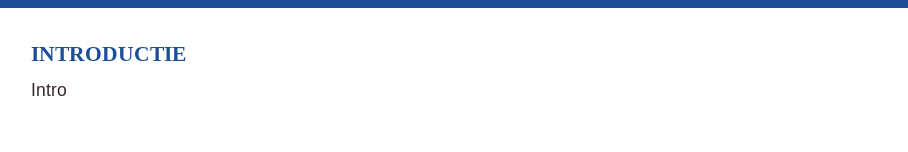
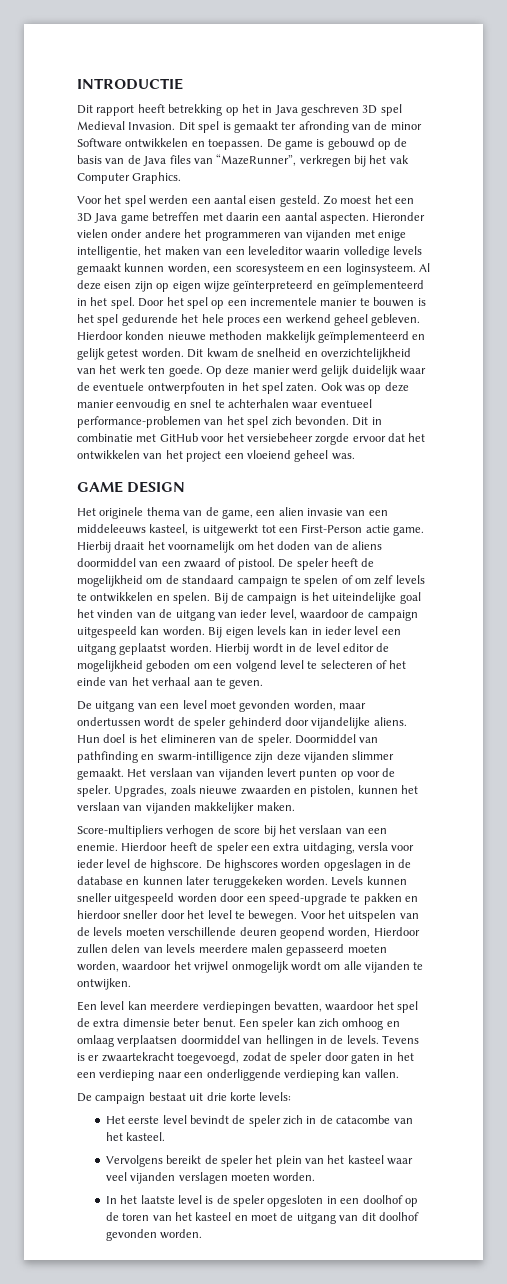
[31,83,67,96] Intro -> [77,104,402,116] [77,121,422,133] [77,138,408,150] [77,154,409,167] [77,172,182,184] [77,195,415,207] [77,212,426,224] [77,229,406,241] [77,246,422,258] [77,263,430,275] [77,280,424,292] [77,297,426,309] [77,314,421,326] [77,331,426,343] [77,348,411,360] [77,365,427,377] [77,382,409,394] [77,399,372,411] [77,416,382,428] [77,433,426,445] [77,450,355,462] [77,481,186,493] [77,507,388,519] [77,524,424,536] [77,541,383,553] [77,558,375,570] [77,575,425,587] [77,592,421,604] [77,609,418,621] [77,626,401,638] [77,643,390,655] [77,660,407,672] [77,677,264,689] [77,700,366,712] [77,717,407,729] [77,734,379,746] [77,751,395,763] [77,768,396,780] [77,785,418,797] [77,802,295,814] [77,825,387,837] [77,842,415,854] [77,859,412,871] [77,876,407,888] [77,893,418,905] [77,910,419,922] [77,927,420,939] [77,944,387,956] [77,961,424,973] [77,978,131,990] [77,1001,418,1013] [77,1018,400,1030] [77,1035,419,1047] [77,1052,414,1064] [77,1069,399,1081] [77,1092,292,1104] [105,1115,413,1127] [105,1132,166,1141] [105,1155,414,1167] [105,1172,316,1184] [105,1195,418,1207] [105,1212,419,1224] [105,1229,203,1241] Dit rapport heeft betrekking op het in Java geschreven 3D spel Medieval Invasion. Dit spel is gemaakt ter afronding van de minor Software ontwikkelen en toepassen. De game is gebouwd op de basis van de Java files van “MazeRunner”, verkregen bij het vak Computer Graphics. // Voor het spel werden een aantal eisen gesteld. Zo moest het een 3D Java game betreffen met daarin een aantal aspecten. Hieronder vielen onder andere het programmeren van vijanden met enige intelligentie, het maken van een leveleditor waarin volledige levels gemaakt kunnen worden, een scoresysteem en een loginsysteem. Al deze eisen zijn op eigen wijze geïnterpreteerd en geïmplementeerd in het spel. Door het spel op een incrementele manier te bouwen is het spel gedurende het hele proces een werkend geheel gebleven. Hierdoor konden nieuwe methoden makkelijk geïmplementeerd en gelijk getest worden. Dit kwam de snelheid en overzichtelijkheid van het werk ten goede. Op deze manier werd gelijk duidelijk waar de eventuele ontwerpfouten in het spel zaten. Ook was op deze manier eenvoudig en snel te achterhalen waar eventueel performance-problemen van het spel zich bevonden. Dit in combinatie met GitHub voor het versiebeheer zorgde ervoor dat het ontwikkelen van het project een vloeiend geheel was. // GAME DESIGN // Het originele thema van de game, een alien invasie van een middeleeuws kasteel, is uitgewerkt tot een First-Person actie game. Hierbij draait het voornamelijk om het doden van de aliens doormiddel van een zwaard of pistool. De speler heeft de mogelijkheid om de standaard campaign te spelen of om zelf levels te ontwikkelen en spelen. Bij de campaign is het uiteindelijke goal het vinden van de uitgang van ieder level, waardoor de campaign uitgespeeld kan worden. Bij eigen levels kan in ieder level een uitgang geplaatst worden. Hierbij wordt in de level editor de mogelijkheid geboden om een volgend level te selecteren of het einde van het verhaal aan te geven. // De uitgang van een level moet gevonden worden, maar ondertussen wordt de speler gehinderd door vijandelijke aliens. Hun doel is het elimineren van de speler. Doormiddel van pathfinding en swarm-intilligence zijn deze vijanden slimmer gemaakt. Het verslaan van vijanden levert punten op voor de speler. Upgrades, zoals nieuwe zwaarden en pistolen, kunnen het verslaan van vijanden makkelijker maken. // Score-multipliers verhogen de score bij het verslaan van een enemie. Hierdoor heeft de speler een extra uitdaging, versla voor ieder level de highscore. De highscores worden opgeslagen in de database en kunnen later teruggekeken worden. Levels kunnen sneller uitgespeeld worden door een speed-upgrade te pakken en hierdoor sneller door het level te bewegen. Voor het uitspelen van de levels moeten verschillende deuren geopend worden, Hierdoor zullen delen van levels meerdere malen gepasseerd moeten worden, waardoor het vrijwel onmogelijk wordt om alle vijanden te ontwijken. // Een level kan meerdere verdiepingen bevatten, waardoor het spel de extra dimensie beter benut. Een speler kan zich omhoog en omlaag verplaatsen doormiddel van hellingen in de levels. Tevens is er zwaartekracht toegevoegd, zodat de speler door gaten in het een verdieping naar een onderliggende verdieping kan vallen. // De campaign bestaat uit drie korte levels: // Het eerste level bevindt de speler zich in de catacombe van het kasteel. // Vervolgens bereikt de speler het plein van het kasteel waar veel vijanden verslagen moeten worden. // In het laatste level is de speler opgesloten in een doolhof op de toren van het kasteel en moet de uitgang van dit doolhof gevonden worden.

